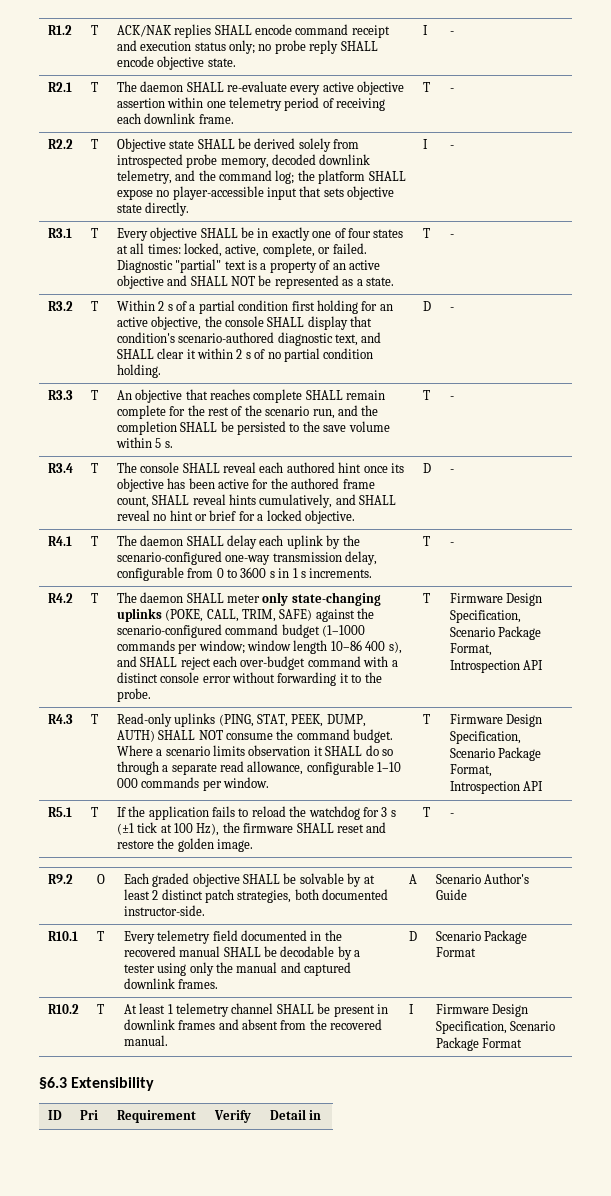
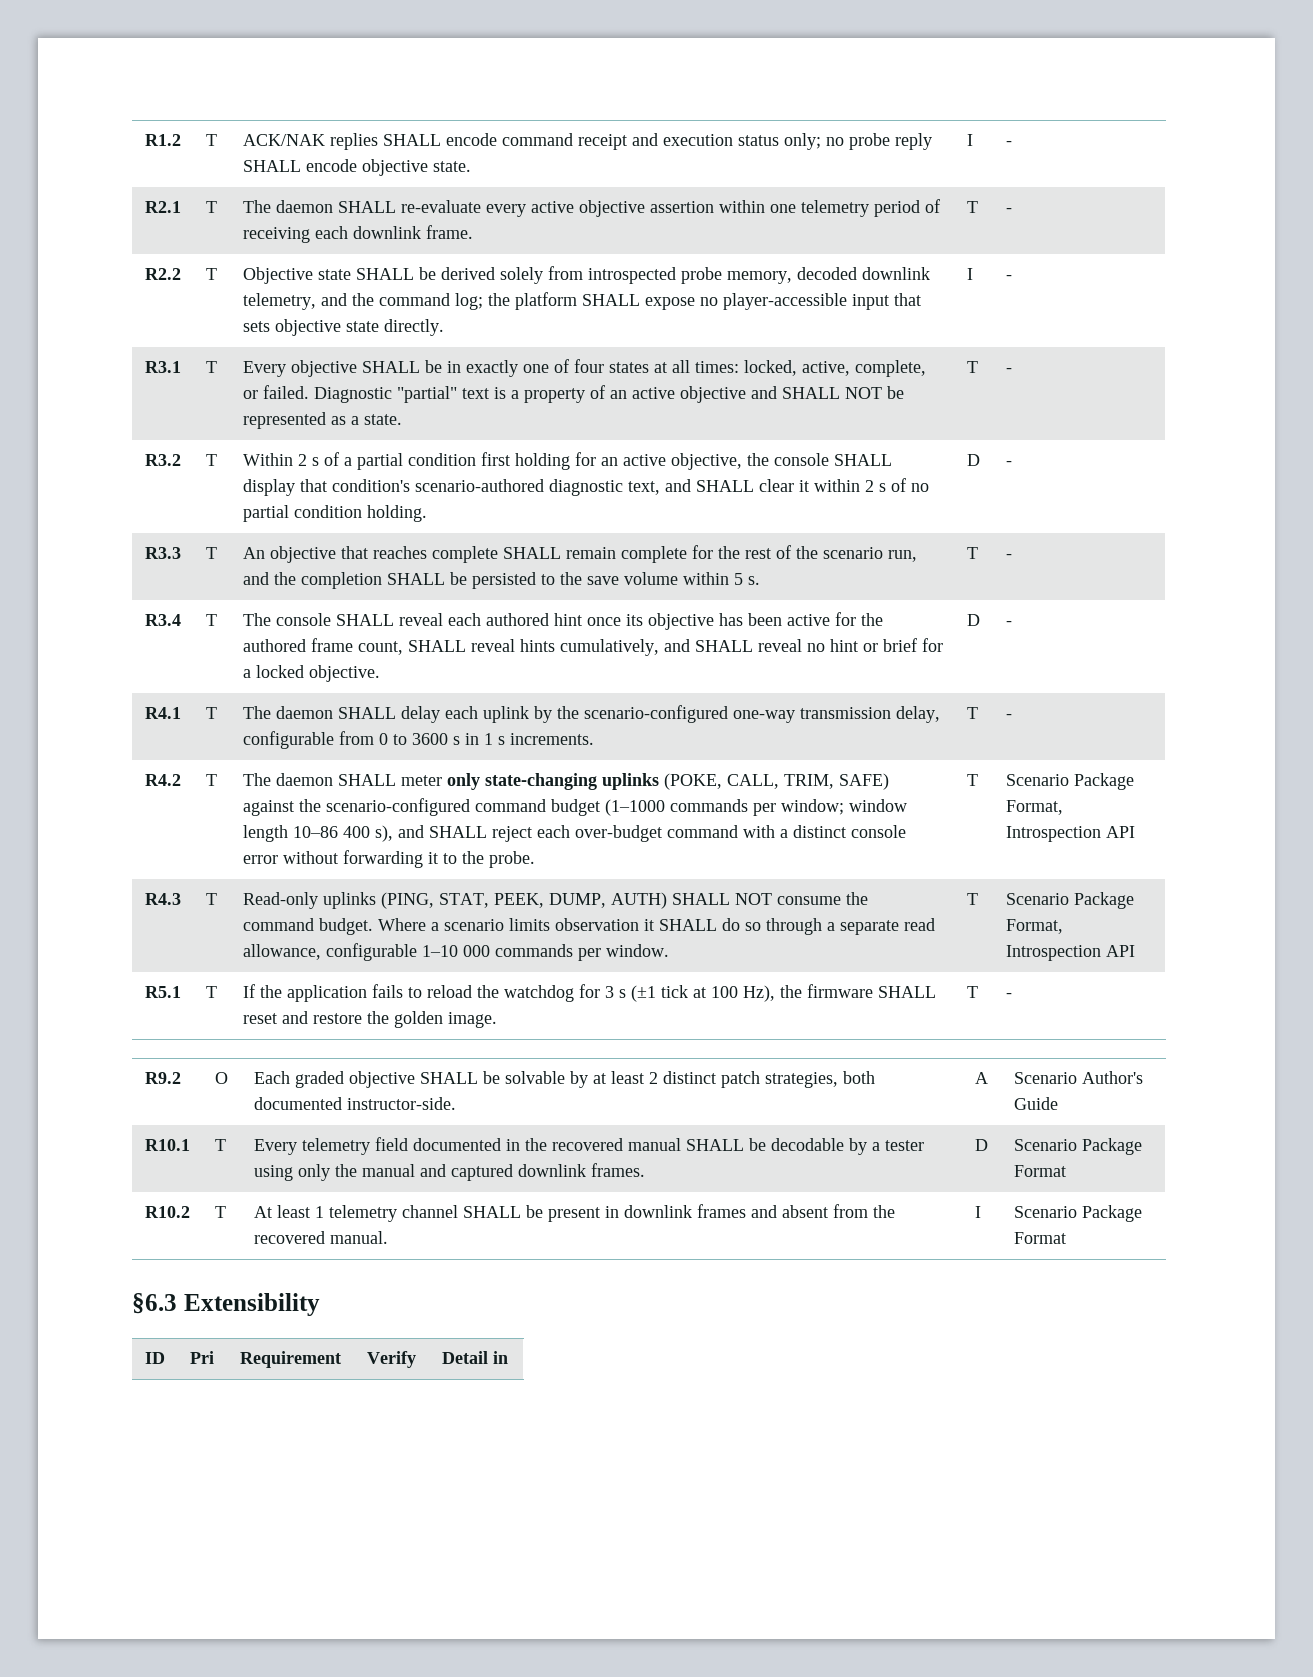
[449,593,543,606] [449,610,521,623] Firmware Design Specification, -> (978, 780) none
[449,714,543,727] [449,731,521,744] Firmware Design Specification, -> (978, 899) none
[435,1004,529,1017] [435,1021,507,1034] Firmware Design Specification, -> (981, 1212) none

